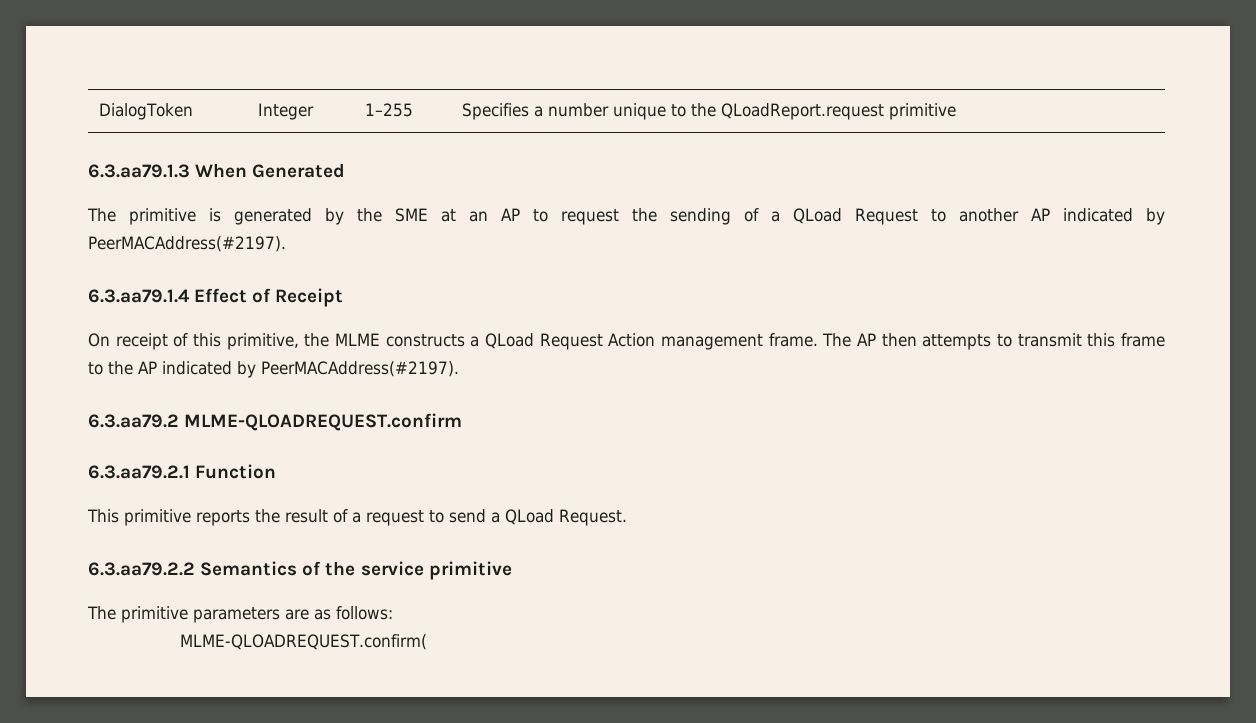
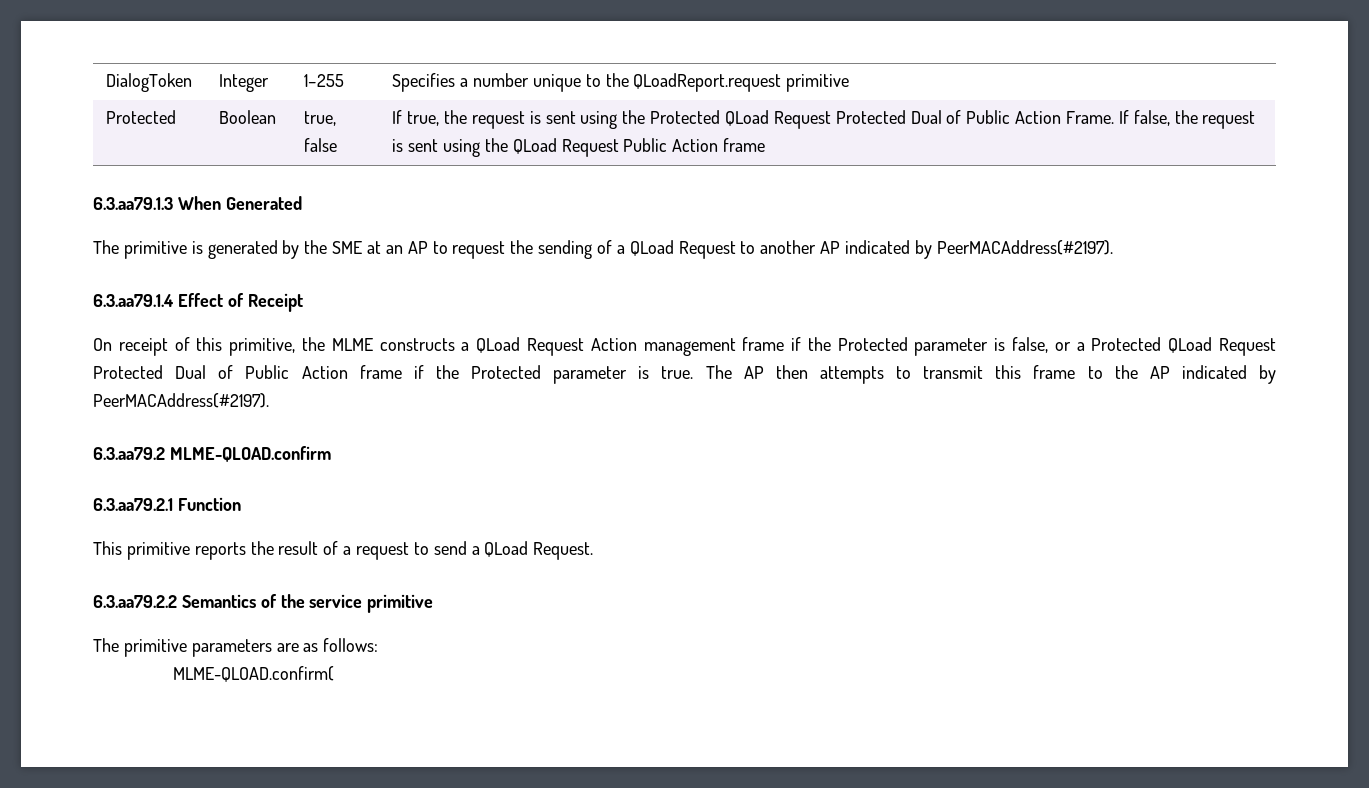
(957, 111) none -> [106,110,177,124] [219,110,277,124] [304,111,337,126] [304,138,338,152] [392,110,1256,129] [392,138,766,157] // Protected | Boolean | true, false | If true, the request is sent using the Protected QLoad Request Protected Dual of Public Action Frame. If false, the request is sent using the QLoad Request Public Action frame
[768,333,818,347] frame. -> [742,337,1276,356] [93,365,694,384] frame if the Protected parameter is false, or a Protected QLoad Request Protected Dual of Public Action frame if the Protected parameter is true.
[184,413,463,431] MLME-QLOADREQUEST.confirm -> [169,446,331,462] MLME-QLOAD.confirm
[179,634,427,650] MLME-QLOADREQUEST.confirm( -> [172,666,334,682] MLME-QLOAD.confirm(

